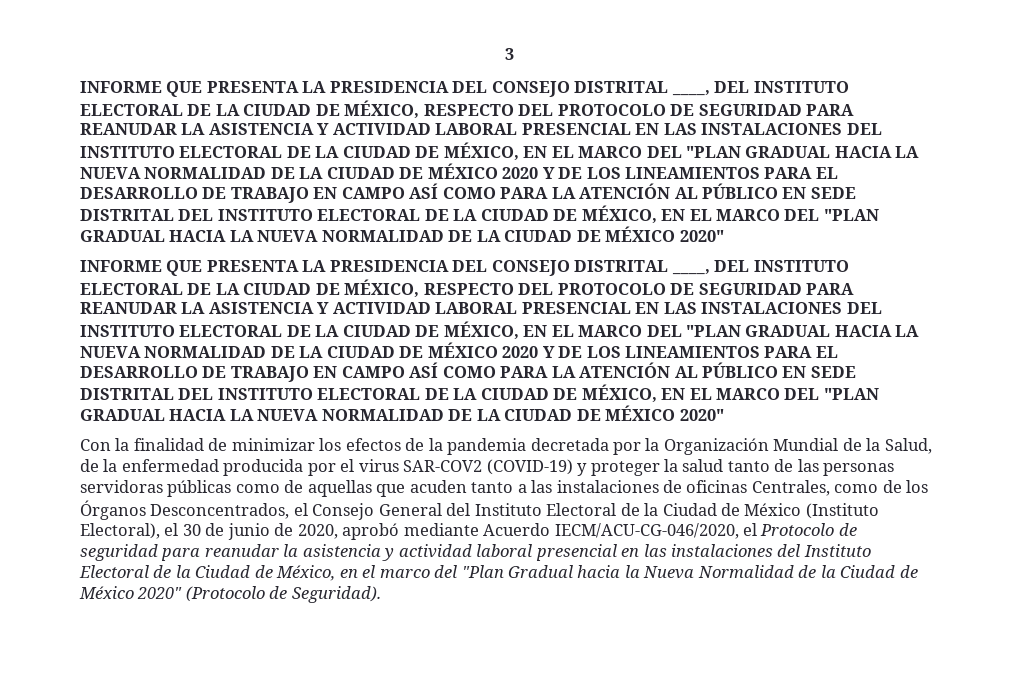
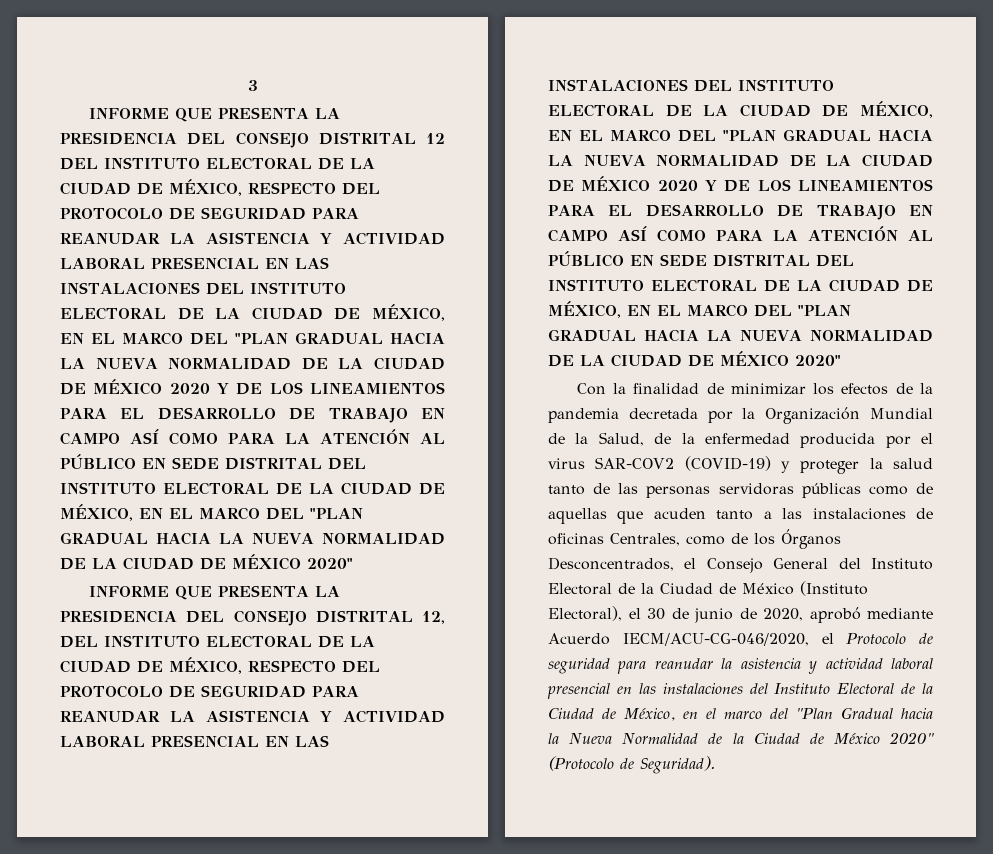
[671,90,710,96] ____, -> [426,133,445,144] 12
[671,269,710,275] ____, -> [422,611,445,624] 12,

